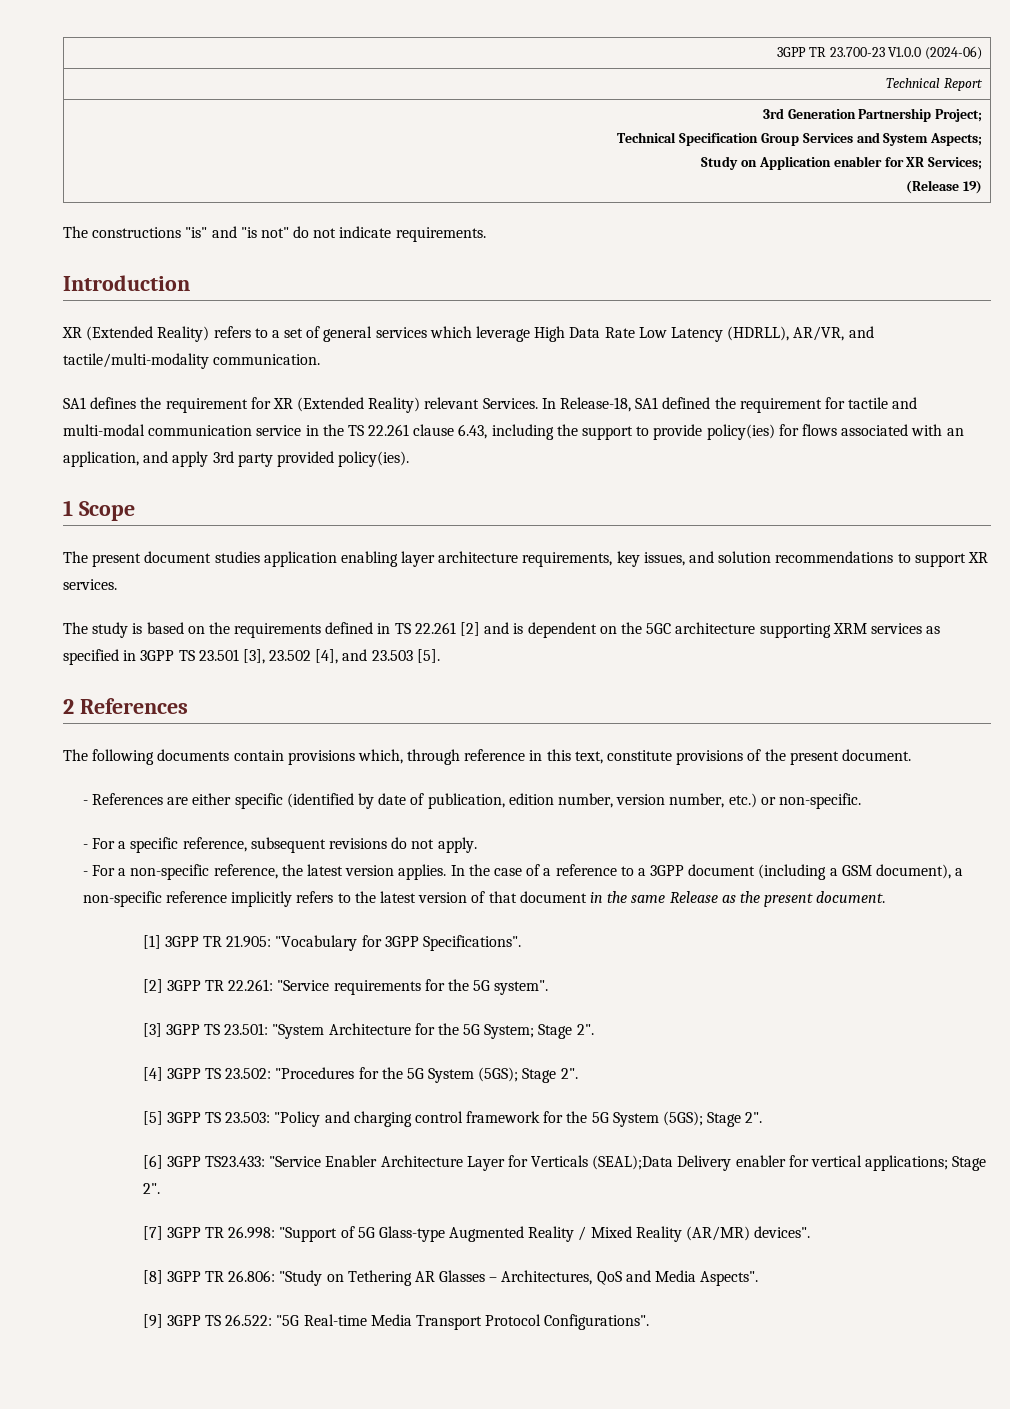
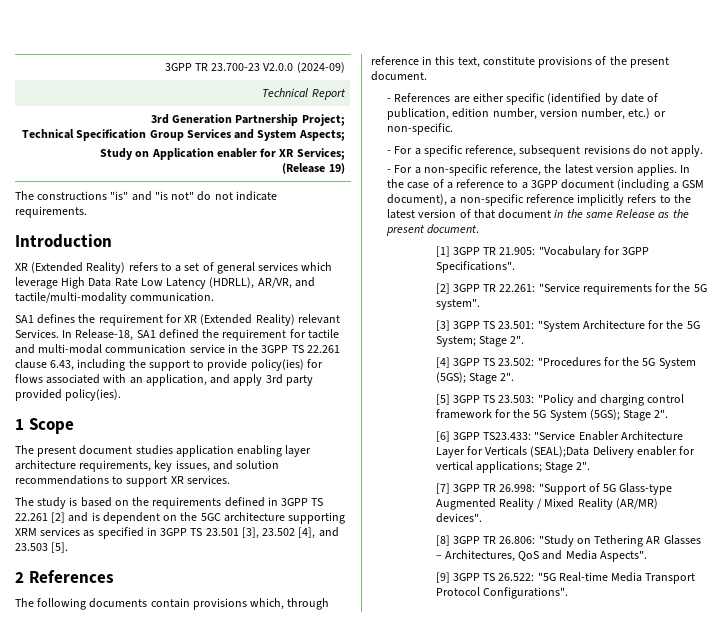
[888,46,983,60] V1.0.0 (2024-06) -> [263,62,345,73] V2.0.0 (2024-09)
(344, 430) none -> [261,345,289,353] 3GPP
(391, 628) none -> [281,498,309,506] 3GPP

